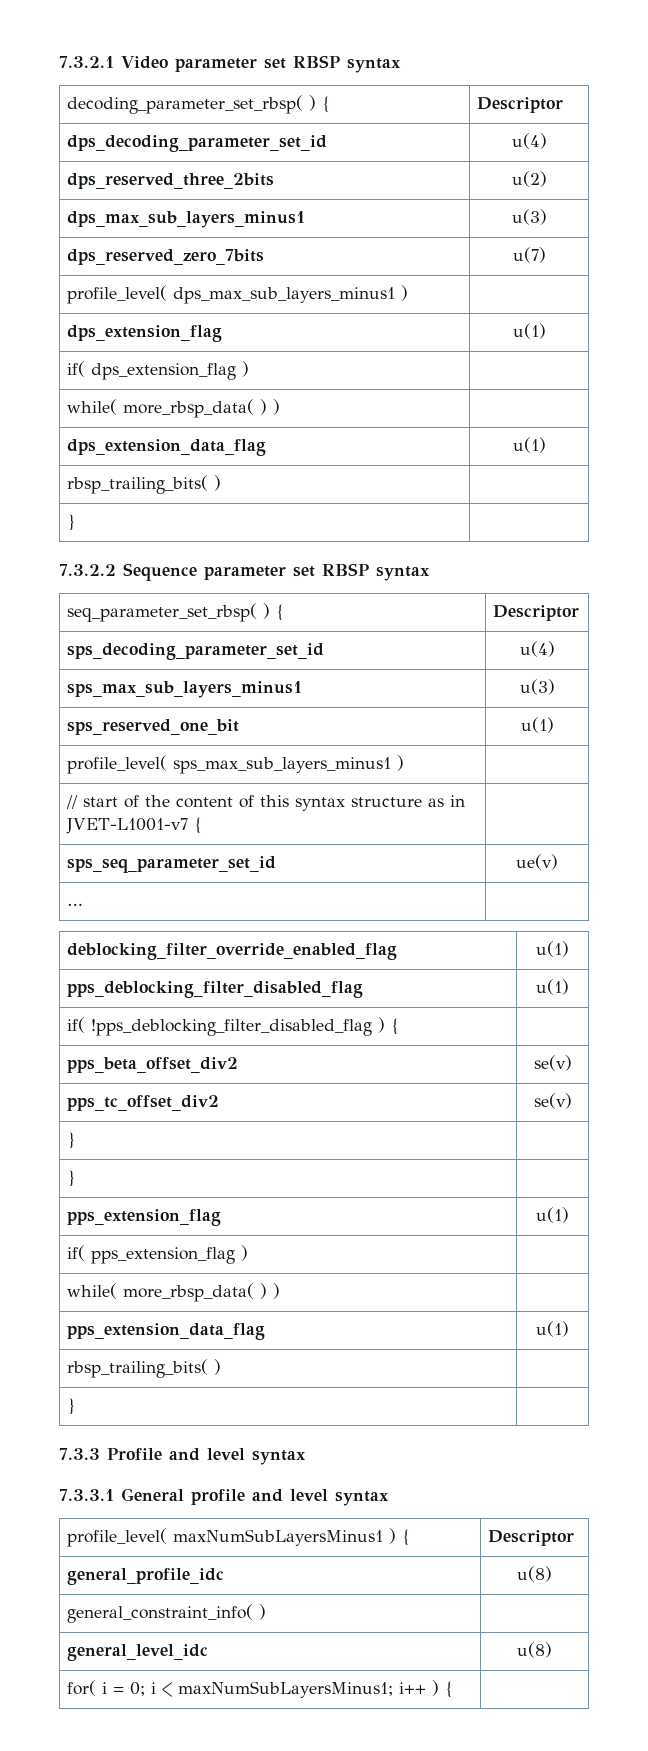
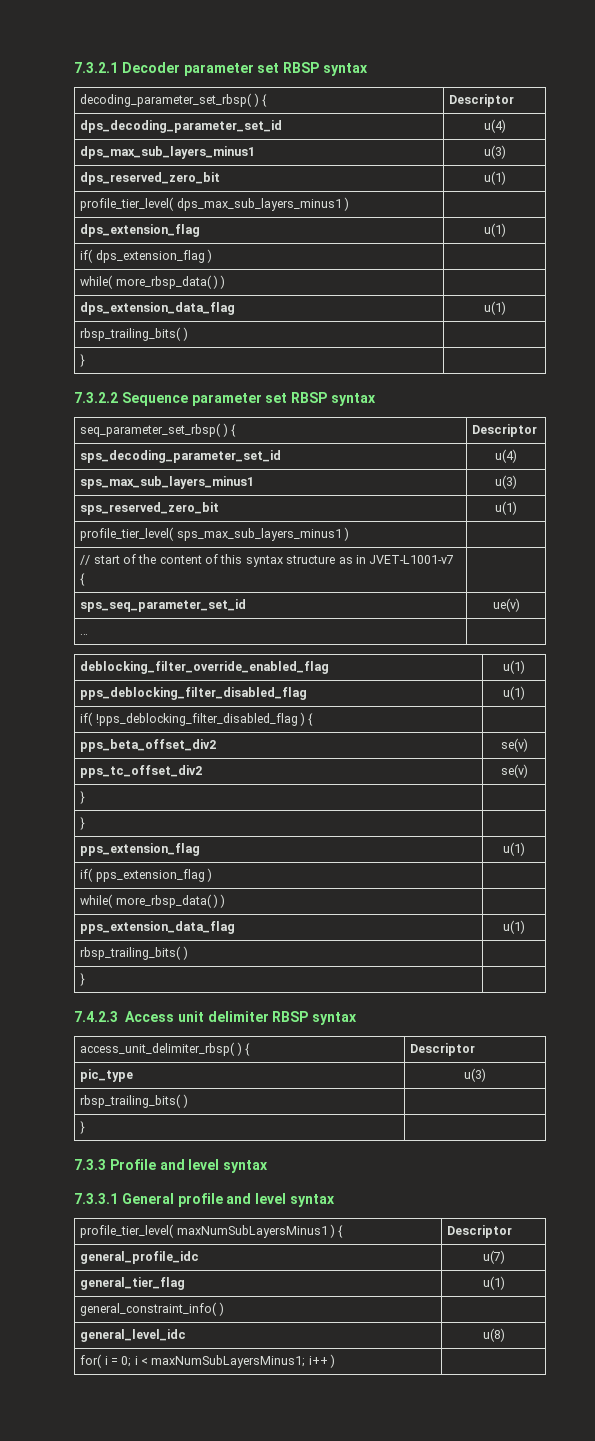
[121,56,168,69] Video -> [121,62,180,73] Decoder
[66,173,274,189] [511,171,547,187] // dps_reserved_three_2bits | u(2) -> (506, 126) none
[66,249,264,265] [512,247,546,263] [66,285,167,304] dps_reserved_zero_7bits | u(7) // profile_level( -> [80,172,221,185] [483,171,506,185] [80,197,175,211] dps_reserved_zero_bit | u(1) // profile_tier_level(
[66,719,239,735] [520,717,554,733] [66,755,167,774] sps_reserved_one_bit | u(1) // profile_level( -> [80,502,220,515] [495,501,517,515] [80,527,175,541] sps_reserved_zero_bit | u(1) // profile_tier_level(
(76, 1406) none -> [74,1011,358,1025] [80,1042,250,1056] [410,1043,476,1056] [80,1069,134,1082] [464,1068,486,1082] [80,1094,188,1108] [80,1121,86,1134] // 7.4.2.3 Access unit delimiter RBSP syntax // access_unit_delimiter_rbsp( ) { | Descriptor // pic_type | u(3) // rbsp_trailing_bits( ) | // } |
[66,1528,167,1547] profile_level( -> [80,1224,175,1238] profile_tier_level(
[517,1566,552,1582] u(8) -> [482,1250,505,1264] [80,1277,186,1290] [482,1276,505,1290] u(7) // general_tier_flag | u(1)
[444,1681,454,1698] { -> (336, 1361) none

